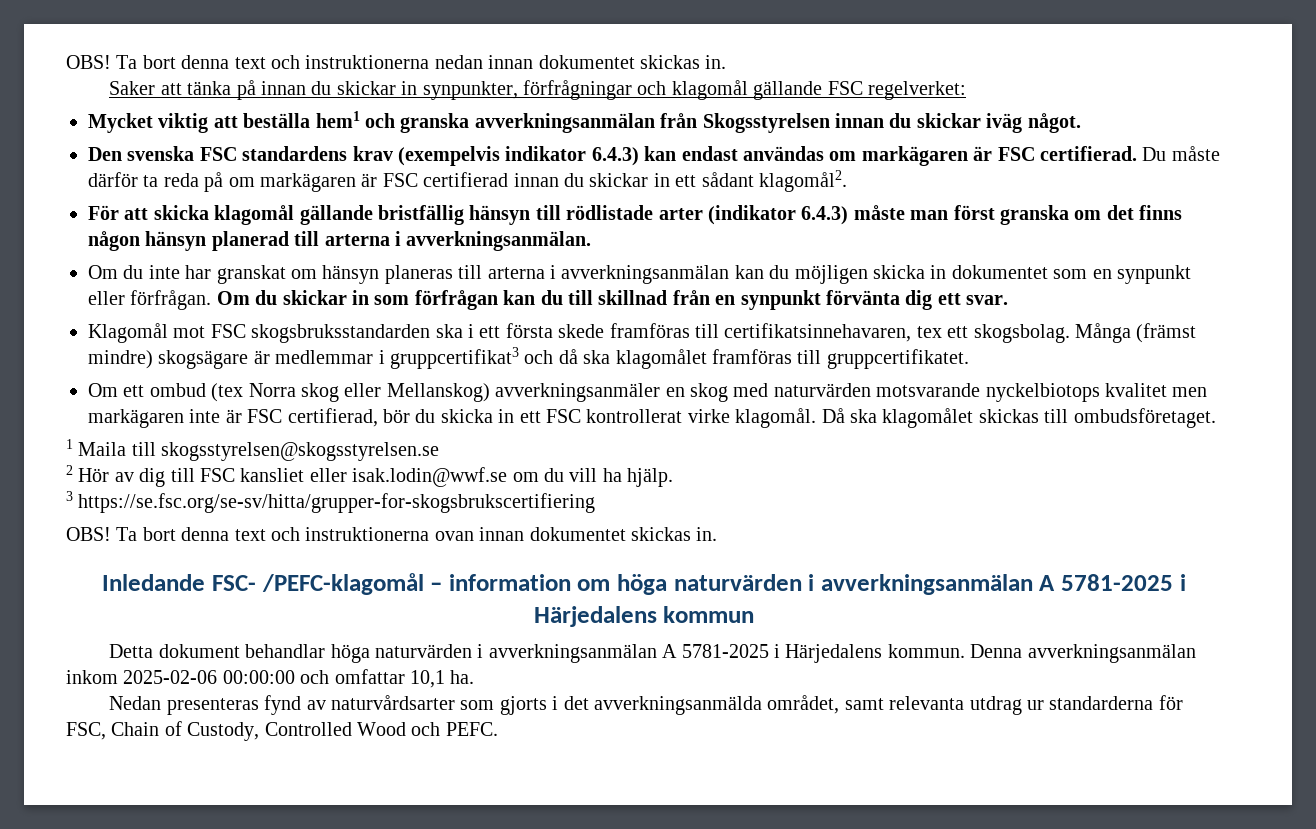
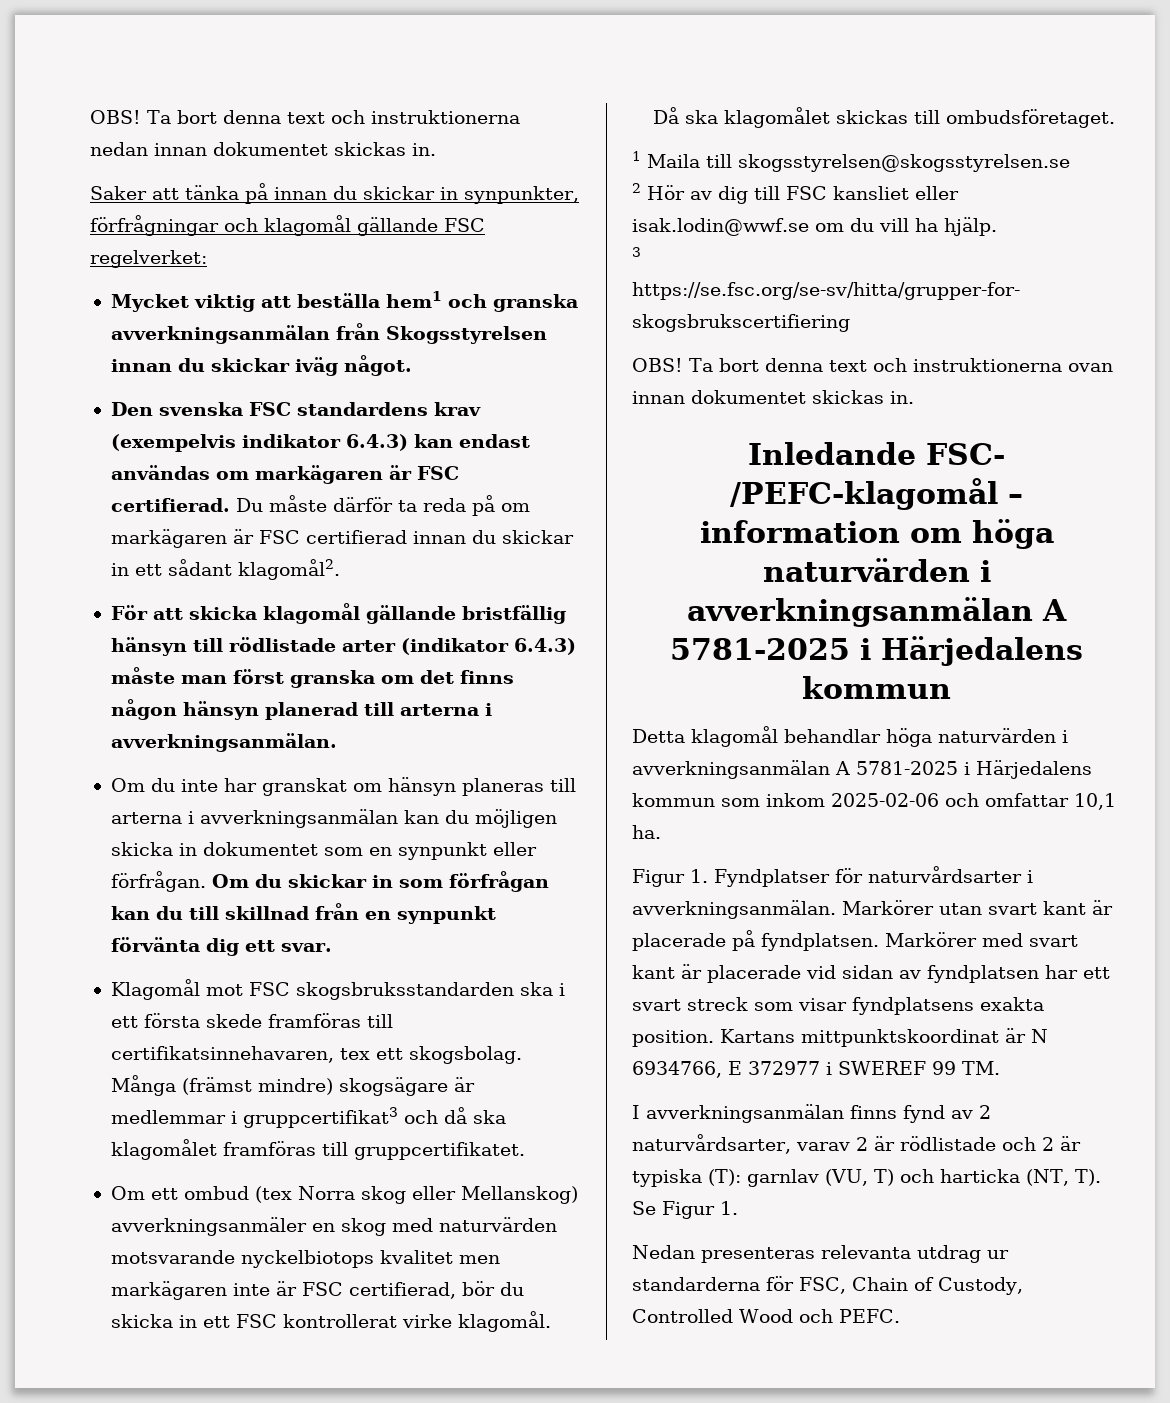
[158,644,240,658] dokument -> [691,726,778,747] klagomål
[887,644,1196,663] kommun. Denna avverkningsanmälan -> [632,793,760,807] kommun som
[222,670,295,684] 00:00:00 -> (939, 800) none
[109,695,884,715] Nedan presenteras fynd av naturvårdsarter som gjorts i det avverkningsanmälda området, samt -> [632,866,1033,887] [632,900,1113,919] [632,930,1078,951] [632,964,1110,983] [632,997,1044,1015] [632,1028,1048,1047] [632,1061,1000,1078] [632,1104,991,1123] [632,1134,1081,1154] [632,1169,1101,1187] [632,1201,738,1219] [632,1245,815,1263] Figur 1. Fyndplatser för naturvårdsarter i avverkningsanmälan. Markörer utan svart kant är placerade på fyndplatsen. Markörer med svart kant är placerade vid sidan av fyndplatsen har ett svart streck som visar fyndplatsens exakta position. Kartans mittpunktskoordinat är N 6934766, E 372977 i SWEREF 99 TM. // I avverkningsanmälan finns fynd av 2 naturvårdsarter, varav 2 är rödlistade och 2 är typiska (T): garnlav (VU, T) och harticka (NT, T). Se Figur 1. // Nedan presenteras

